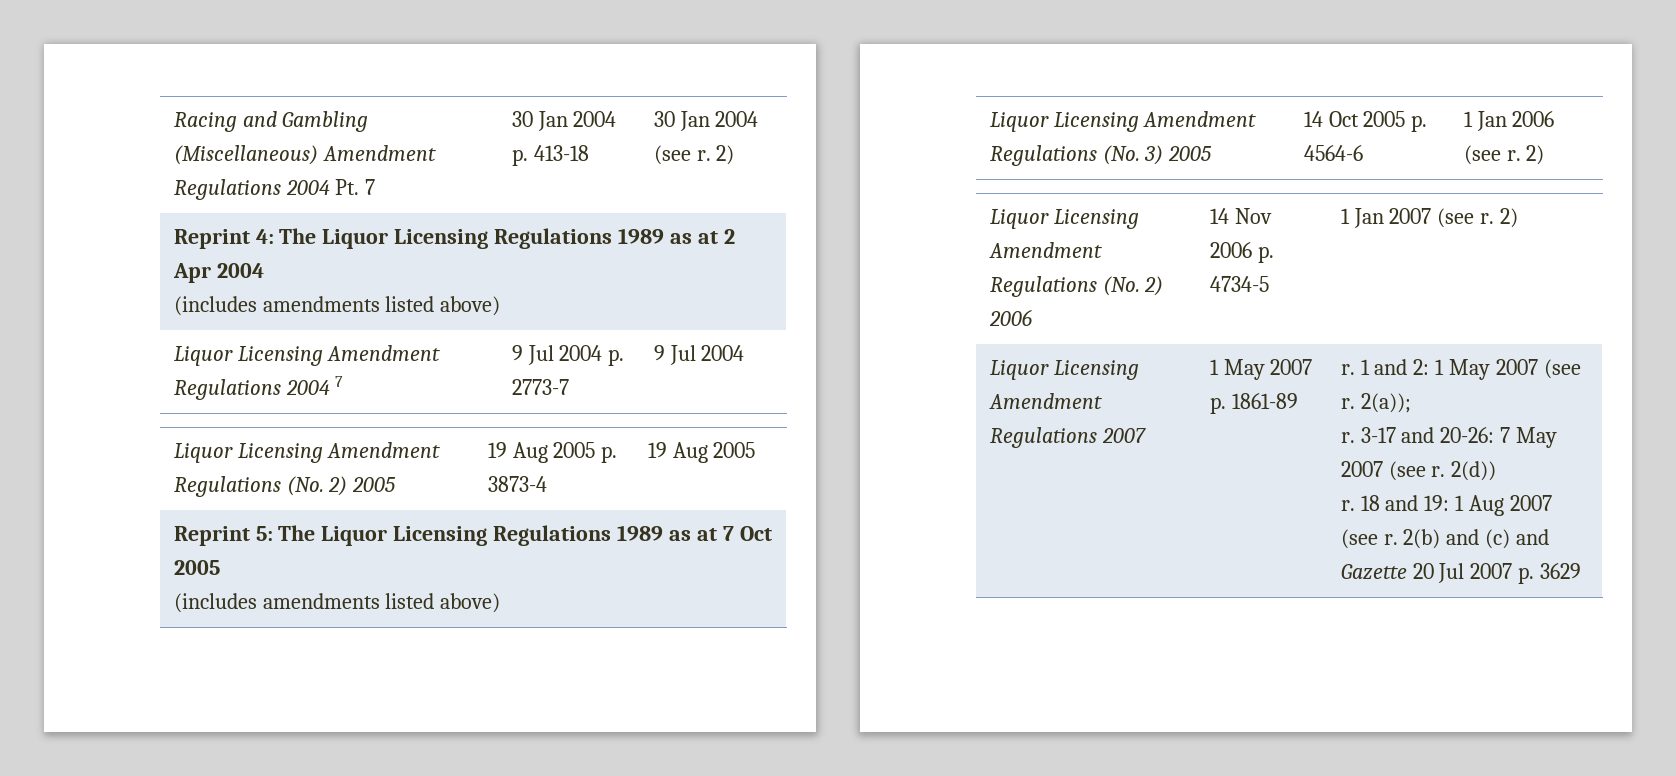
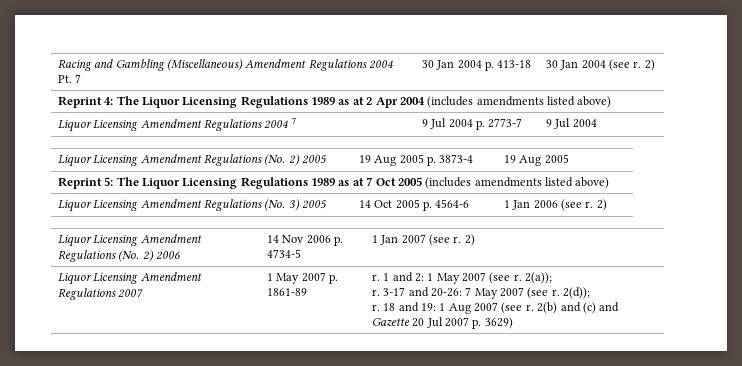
(264, 270) // -> (425, 101) none
(220, 567) // -> (422, 181) none
[1451,461,1497,481] 2(d)) -> [563,287,591,299] 2(d));
[1540,563,1582,579] 3629 -> [484,317,513,329] 3629)

